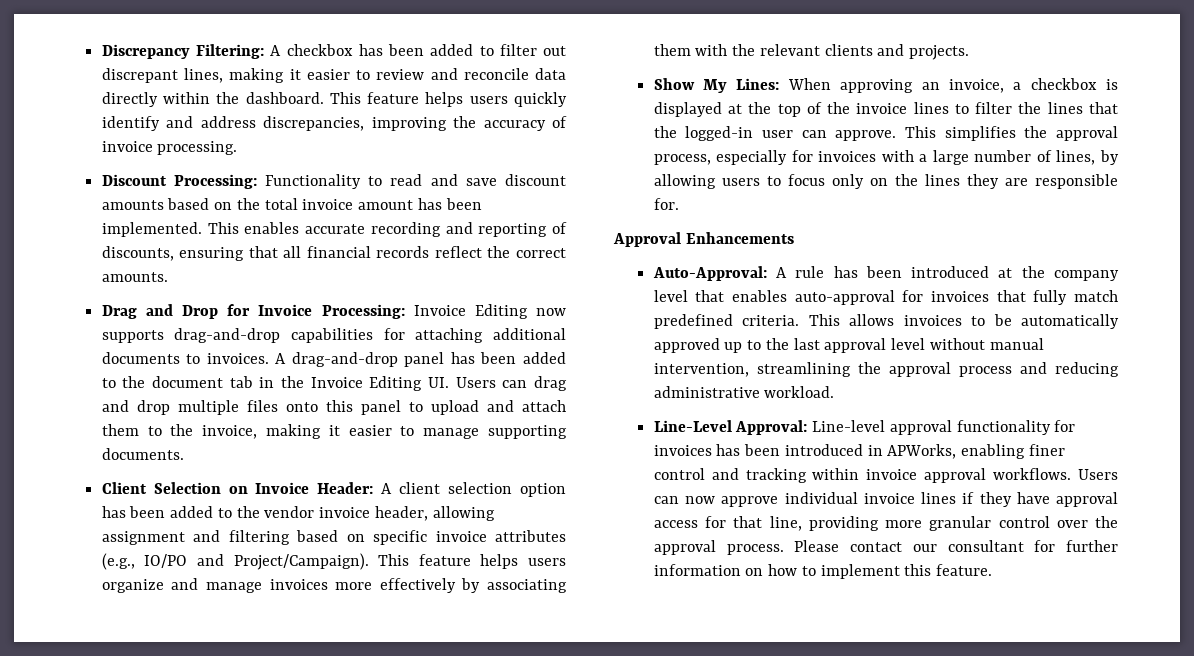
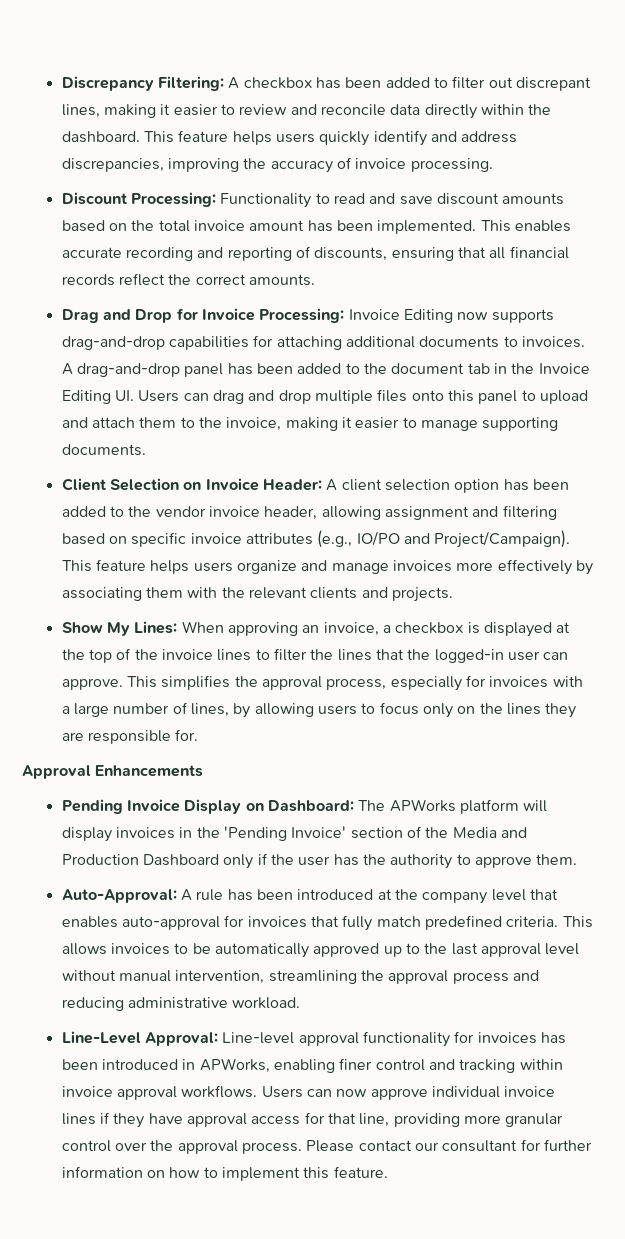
(794, 238) none -> [61,799,548,814] [61,826,527,842] [61,853,578,869] // Pending Invoice Display on Dashboard: The APWorks platform will display invoices in the 'Pending Invoice' section of the Media and Production Dashboard only if the user has the authority to approve them.

